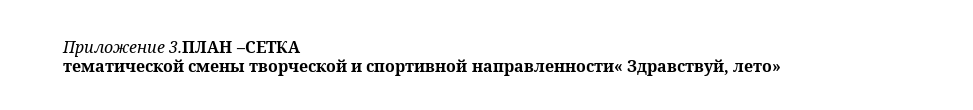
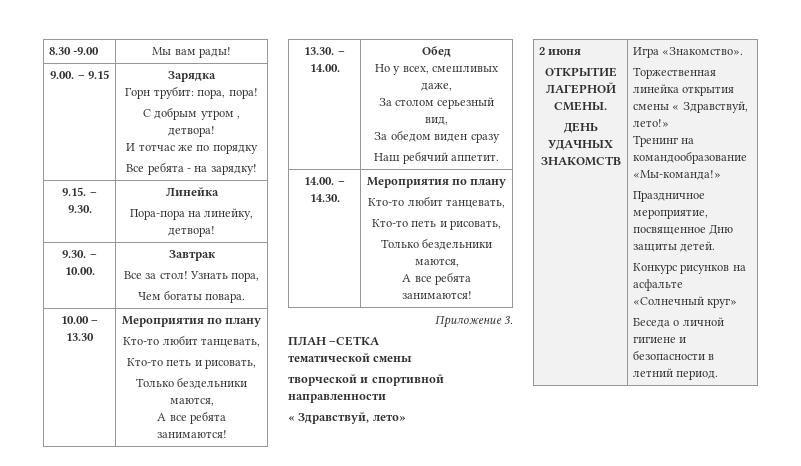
[62,41,233,57] Приложение 3.ПЛАН -> [48,47,100,55] [152,47,231,58] [50,70,109,79] [168,71,216,82] [125,86,258,99] [142,107,241,120] [168,126,215,137] [126,143,258,154] [126,162,257,175] [62,187,97,196] [67,205,92,213] [165,187,219,196] [129,208,254,220] [168,226,215,237] [62,250,97,258] [64,267,95,275] [168,250,216,261] [123,271,260,282] [137,290,246,303] [60,316,99,324] [66,333,94,341] [121,316,262,327] [123,335,260,347] [126,358,257,369] [135,377,248,389] [169,397,214,406] [157,411,226,424] [156,430,227,438] [304,47,345,55] [309,64,340,72] [422,46,451,58] [374,64,499,75] [421,83,452,91] [378,97,495,109] [425,117,448,125] [374,130,500,143] [373,151,500,164] [304,177,345,185] [309,194,340,202] [366,177,507,188] [368,196,505,208] [371,219,502,230] [380,238,493,250] [414,258,459,267] [402,272,471,285] [401,291,472,299] [434,315,513,328] [288,337,326,345] 8.30 -9.00 | Мы вам рады! // 9.00. – 9.15 | Зарядка // Горн трубит: пора, пора! // С добрым утром , детвора! // И тотчас же по порядку // Все ребята - на зарядку! // 9.15. – 9.30. | Линейка // Пора-пора на линейку, детвора! // 9.30. – 10.00. | Завтрак // Все за стол! Узнать пора, // Чем богаты повара. // 10.00 – 13.30 | Мероприятия по плану // Кто-то любит танцевать, // Кто-то петь и рисовать, // Только бездельники маются, // А все ребята занимаются! // 13.30. – 14.00. | Обед // Но у всех, смешливых даже, // За столом серьезный вид, // За обедом виден сразу // Наш ребячий аппетит. // 14.00. – 14.30. | Мероприятия по плану // Кто-то любит танцевать, // Кто-то петь и рисовать, // Только бездельники маются, // А все ребята занимаются! // Приложение 3. // ПЛАН
(246, 67) none -> (413, 359) //
[471,63,623,76] направленности« -> [288,393,386,403] [288,415,295,421] направленности // «
(782, 67) none -> [538,47,582,55] [544,67,617,77] [545,82,616,94] [554,101,607,111] [563,122,598,133] [548,140,613,150] [540,156,621,166] [632,47,744,58] [632,67,716,79] [632,84,735,96] [632,101,748,113] [632,119,669,127] [632,135,695,147] [632,151,747,164] [632,170,721,180] [632,191,705,202] [632,209,708,219] [632,224,734,235] [632,241,716,252] [632,263,746,274] [632,279,683,291] [632,296,738,308] [632,317,724,328] [632,336,687,343] [632,350,715,360] [632,368,719,380] // 2 июня // ОТКРЫТИЕ ЛАГЕРНОЙ СМЕНЫ. // ДЕНЬ УДАЧНЫХ ЗНАКОМСТВ | Игра «Знакомство». // Торжественная линейка открытия смены « Здравствуй, лето!» // Тренинг на командообразование «Мы-команда!» // Праздничное мероприятие, посвященное Дню защиты детей. // Конкурс рисунков на асфальте «Солнечный круг» // Беседа о личной гигиене и безопасности в летний период.

